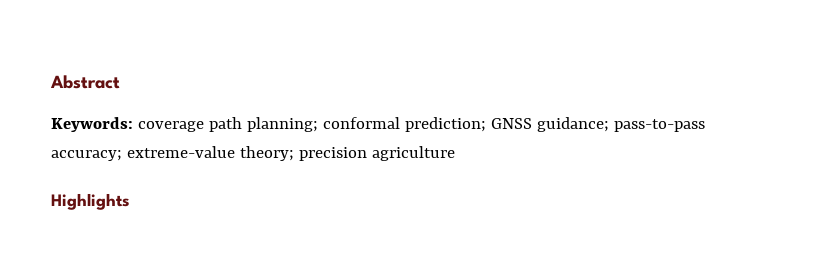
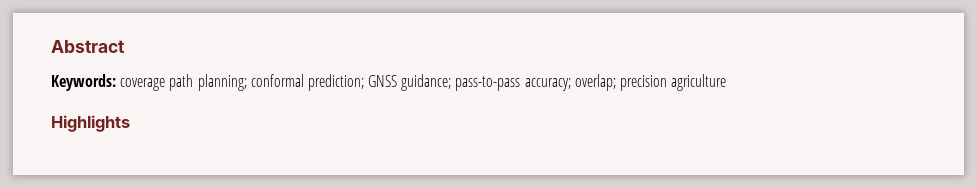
[126,146,294,161] extreme-value theory; -> [574,74,616,91] overlap;

